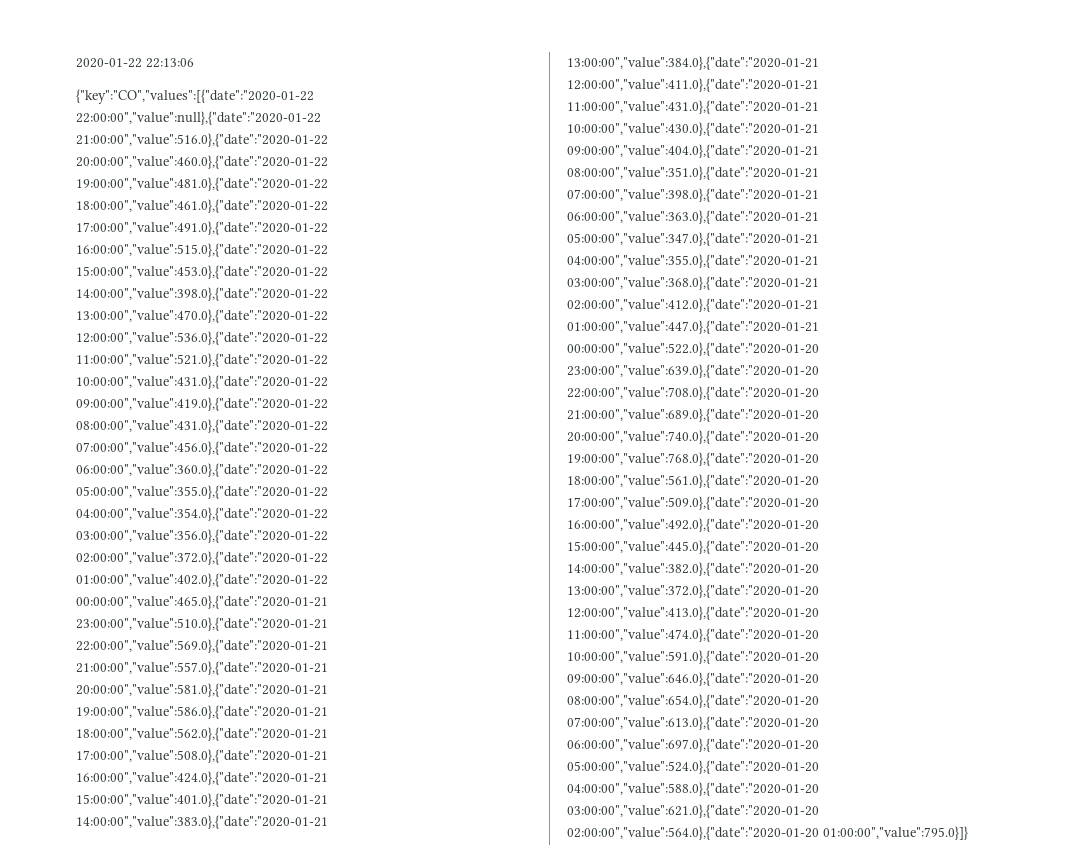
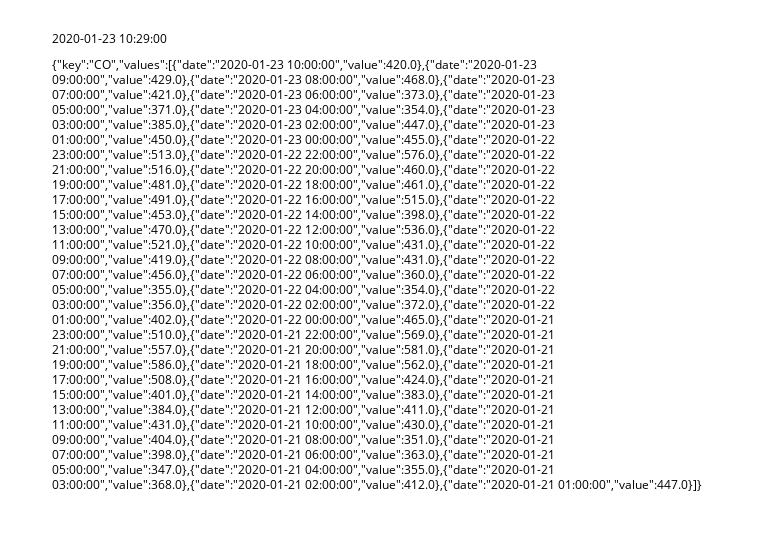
[76,58,194,68] [76,89,314,104] [76,111,321,125] 2020-01-22 22:13:06 // {"key":"CO","values":[{"date":"2020-01-22 22:00:00","value":null},{"date":"2020-01-22 -> [52,34,168,43] [52,60,538,72] [52,75,556,86] [52,90,556,101] [52,105,556,116] [52,120,556,131] [52,135,556,146] [52,150,556,161] 2020-01-23 10:29:00 // {"key":"CO","values":[{"date":"2020-01-23 10:00:00","value":420.0},{"date":"2020-01-23 09:00:00","value":429.0},{"date":"2020-01-23 08:00:00","value":468.0},{"date":"2020-01-23 07:00:00","value":421.0},{"date":"2020-01-23 06:00:00","value":373.0},{"date":"2020-01-23 05:00:00","value":371.0},{"date":"2020-01-23 04:00:00","value":354.0},{"date":"2020-01-23 03:00:00","value":385.0},{"date":"2020-01-23 02:00:00","value":447.0},{"date":"2020-01-23 01:00:00","value":450.0},{"date":"2020-01-23 00:00:00","value":455.0},{"date":"2020-01-22 23:00:00","value":513.0},{"date":"2020-01-22 22:00:00","value":576.0},{"date":"2020-01-22
[567,320,819,334] [567,342,819,356] [567,364,819,378] [567,386,819,400] [567,408,819,422] [567,430,819,444] [567,452,819,466] [567,474,819,488] [567,496,819,510] [567,518,819,532] [567,540,819,554] [567,562,819,576] [567,584,819,598] [567,606,819,620] [567,628,819,642] [567,650,819,664] [567,672,819,686] [567,694,819,708] [567,716,819,730] [567,738,819,752] [567,760,819,774] [567,782,819,796] [567,804,819,818] [567,826,968,840] 01:00:00","value":447.0},{"date":"2020-01-21 00:00:00","value":522.0},{"date":"2020-01-20 23:00:00","value":639.0},{"date":"2020-01-20 22:00:00","value":708.0},{"date":"2020-01-20 21:00:00","value":689.0},{"date":"2020-01-20 20:00:00","value":740.0},{"date":"2020-01-20 19:00:00","value":768.0},{"date":"2020-01-20 18:00:00","value":561.0},{"date":"2020-01-20 17:00:00","value":509.0},{"date":"2020-01-20 16:00:00","value":492.0},{"date":"2020-01-20 15:00:00","value":445.0},{"date":"2020-01-20 14:00:00","value":382.0},{"date":"2020-01-20 13:00:00","value":372.0},{"date":"2020-01-20 12:00:00","value":413.0},{"date":"2020-01-20 11:00:00","value":474.0},{"date":"2020-01-20 10:00:00","value":591.0},{"date":"2020-01-20 09:00:00","value":646.0},{"date":"2020-01-20 08:00:00","value":654.0},{"date":"2020-01-20 07:00:00","value":613.0},{"date":"2020-01-20 06:00:00","value":697.0},{"date":"2020-01-20 05:00:00","value":524.0},{"date":"2020-01-20 04:00:00","value":588.0},{"date":"2020-01-20 03:00:00","value":621.0},{"date":"2020-01-20 02:00:00","value":564.0},{"date":"2020-01-20 01:00:00","value":795.0}]} -> [558,480,703,491] 01:00:00","value":447.0}]}

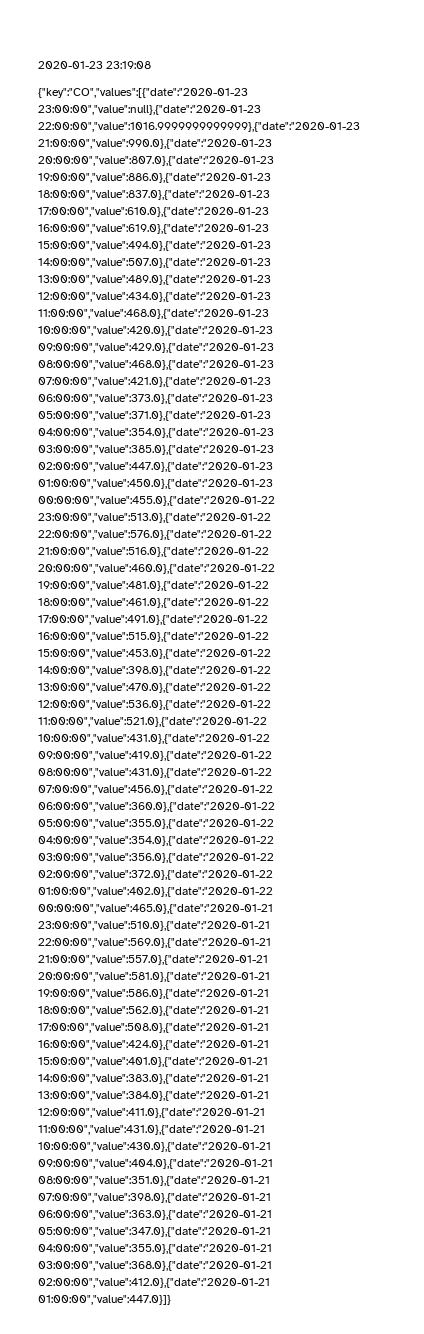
[119,34,168,43] 10:29:00 -> [106,61,152,69] 23:19:08
(284, 66) none -> [38,105,261,115] [38,122,360,132] [38,139,272,149] [38,156,274,166] [38,173,271,183] [38,190,270,200] [38,207,269,217] [38,224,269,234] [38,241,271,251] [38,258,271,268] [38,275,271,285] [38,292,271,302] [38,309,269,319] 23:00:00","value":null},{"date":"2020-01-23 22:00:00","value":1016.9999999999999},{"date":"2020-01-23 21:00:00","value":990.0},{"date":"2020-01-23 20:00:00","value":807.0},{"date":"2020-01-23 19:00:00","value":886.0},{"date":"2020-01-23 18:00:00","value":837.0},{"date":"2020-01-23 17:00:00","value":610.0},{"date":"2020-01-23 16:00:00","value":619.0},{"date":"2020-01-23 15:00:00","value":494.0},{"date":"2020-01-23 14:00:00","value":507.0},{"date":"2020-01-23 13:00:00","value":489.0},{"date":"2020-01-23 12:00:00","value":434.0},{"date":"2020-01-23 11:00:00","value":468.0},{"date":"2020-01-23

